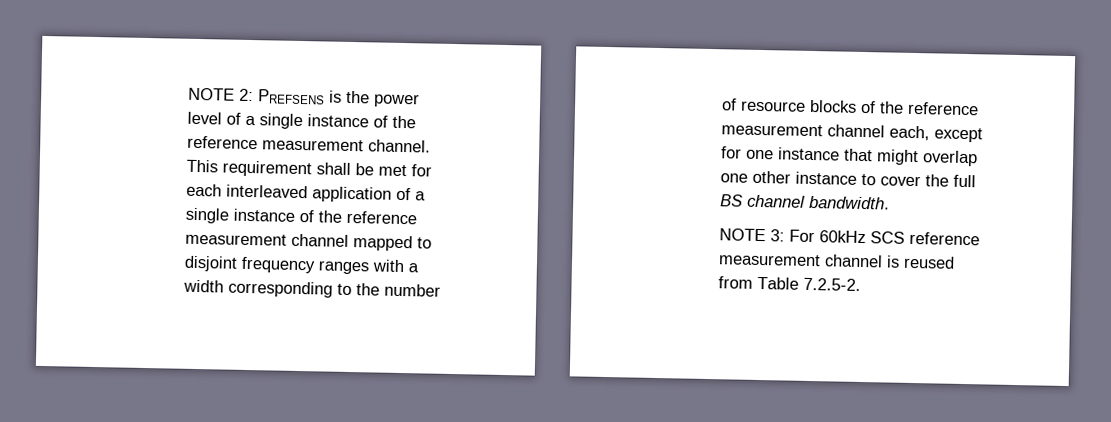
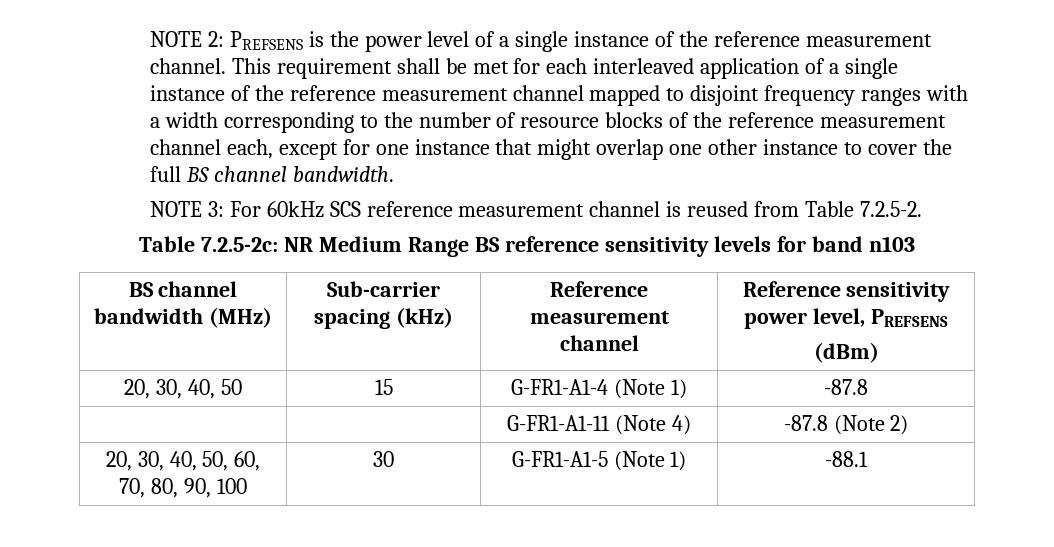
(862, 284) none -> [139,236,915,257] [128,281,238,297] [94,307,272,328] [327,281,440,297] [314,307,453,329] [550,281,648,297] [529,311,669,324] [559,335,639,351] [742,281,951,302] [744,308,948,329] [813,342,879,363] [124,379,242,399] [374,379,393,395] [511,379,687,399] [824,379,868,395] [507,415,691,435] [783,415,909,435] [105,451,261,471] [119,478,247,498] [373,451,394,467] [511,451,687,471] [825,451,868,467] // Table 7.2.5-2c: NR Medium Range BS reference sensitivity levels for band n103 // BS channel bandwidth (MHz) | Sub-carrier spacing (kHz) | Reference measurement channel | Reference sensitivity power level, PREFSENS // (dBm) // 20, 30, 40, 50 | 15 | G-FR1-A1-4 (Note 1) | -87.8 // | | G-FR1-A1-11 (Note 4) | -87.8 (Note 2) // 20, 30, 40, 50, 60, 70, 80, 90, 100 | 30 | G-FR1-A1-5 (Note 1) | -88.1

